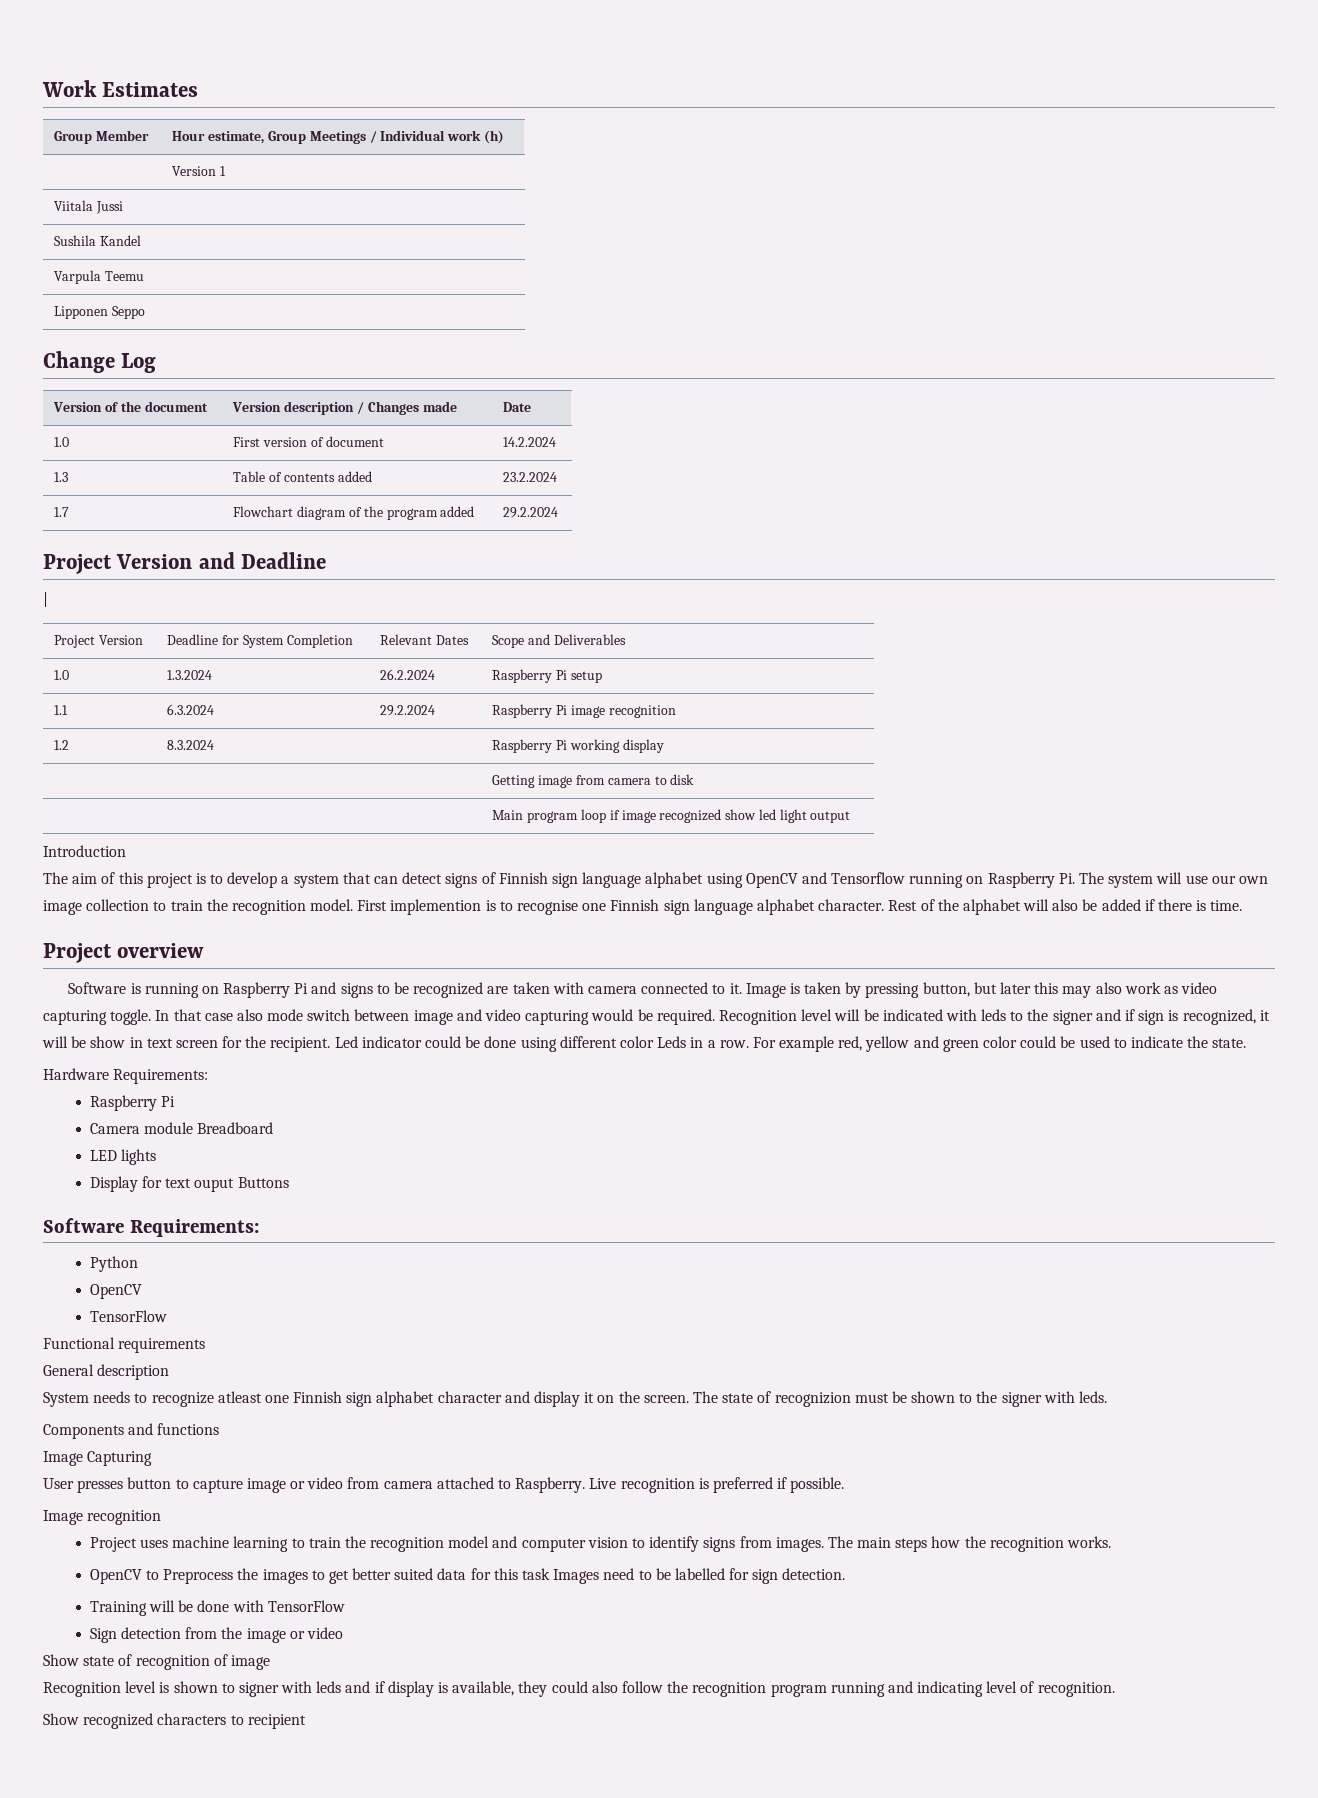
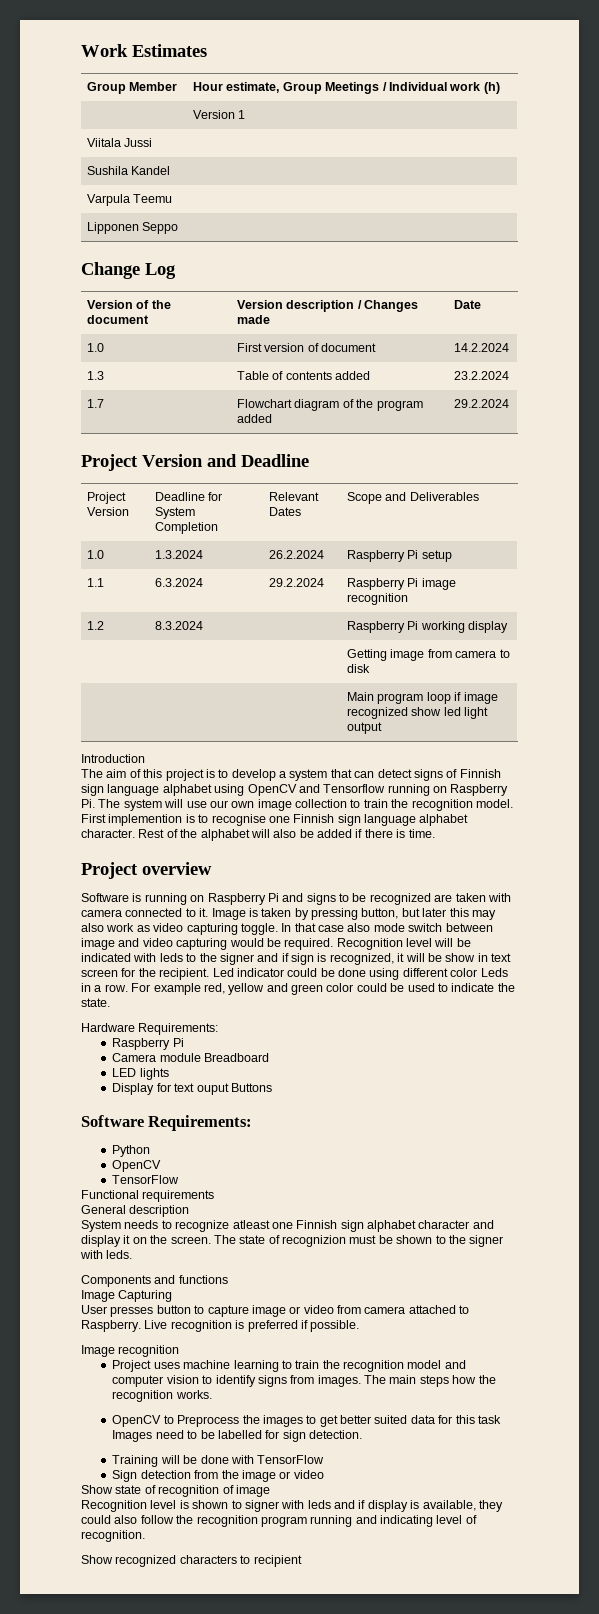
[43,592,48,607] // | -> (309, 460) none

